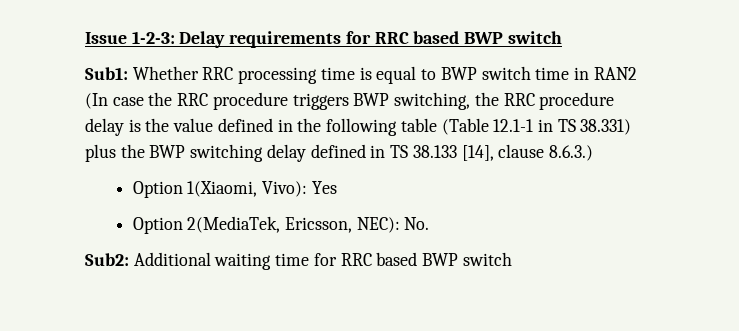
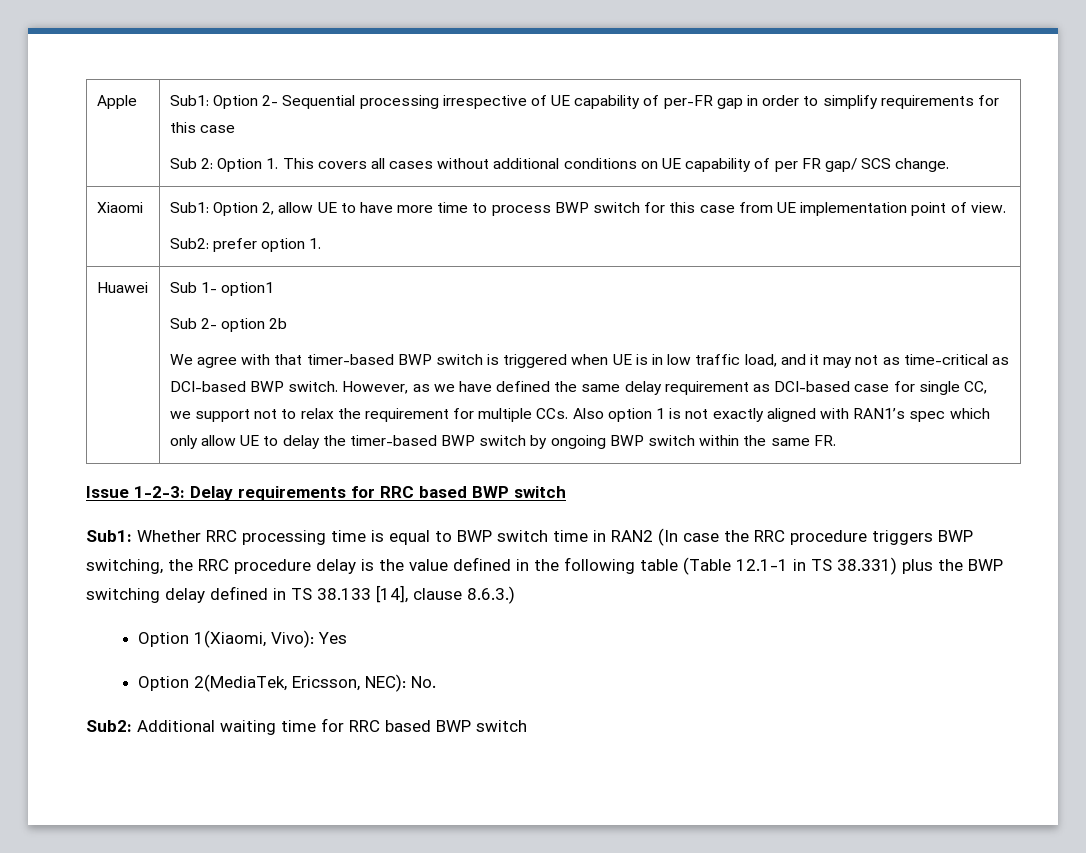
(85, 38) none -> [96,95,137,109] [169,95,999,109] [169,122,236,133] [169,158,950,172] [96,202,143,213] [169,202,1006,216] [169,238,322,252] [96,282,148,293] [169,282,275,296] [169,318,288,332] [169,354,1009,368] [169,381,987,395] [169,408,990,422] [169,435,836,449] Apple | Sub1: Option 2- Sequential processing irrespective of UE capability of per-FR gap in order to simplify requirements for this case // Sub 2: Option 1. This covers all cases without additional conditions on UE capability of per FR gap/ SCS change. // Xiaomi | Sub1: Option 2, allow UE to have more time to process BWP switch for this case from UE implementation point of view. // Sub2: prefer option 1. // Huawei | Sub 1- option1 // Sub 2- option 2b // We agree with that timer-based BWP switch is triggered when UE is in low traffic load, and it may not as time-critical as DCI-based BWP switch. However, as we have defined the same delay requirement as DCI-based case for single CC, we support not to relax the requirement for multiple CCs. Also option 1 is not exactly aligned with RAN1’s spec which only allow UE to delay the timer-based BWP switch by ongoing BWP switch within the same FR. //

